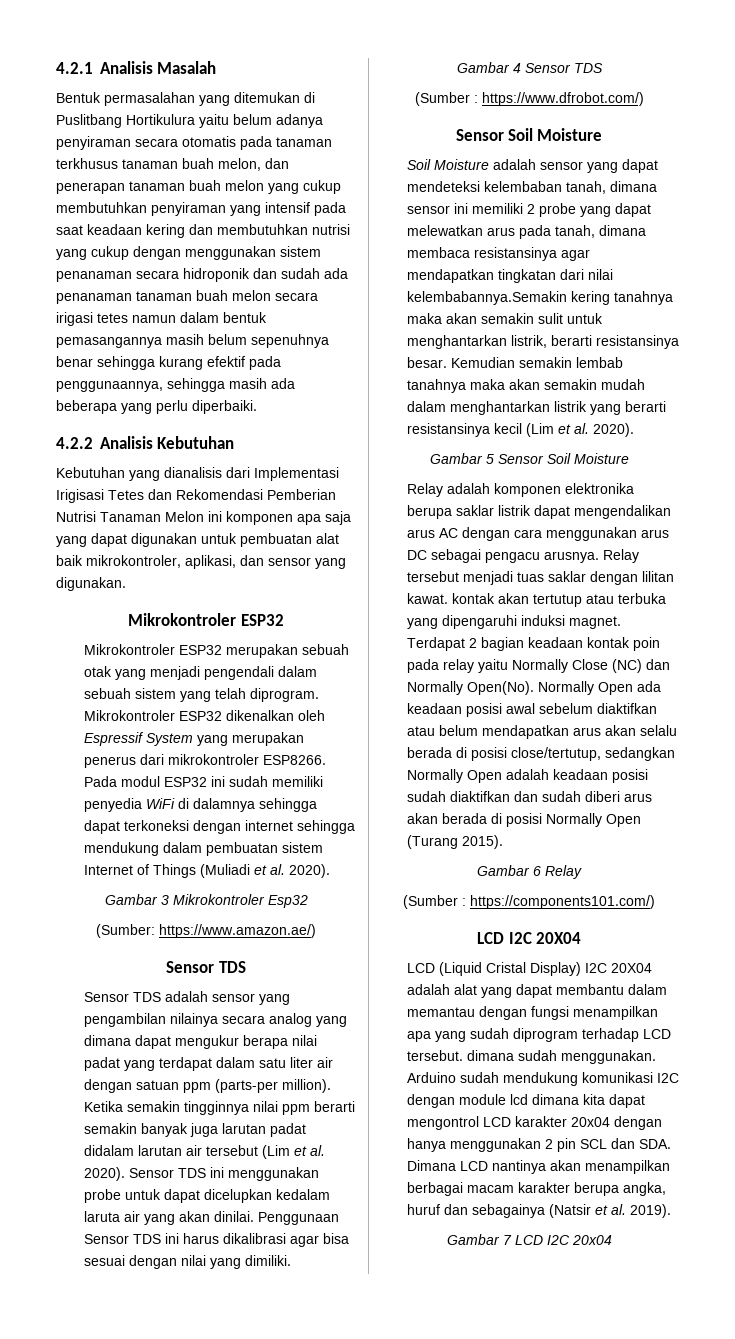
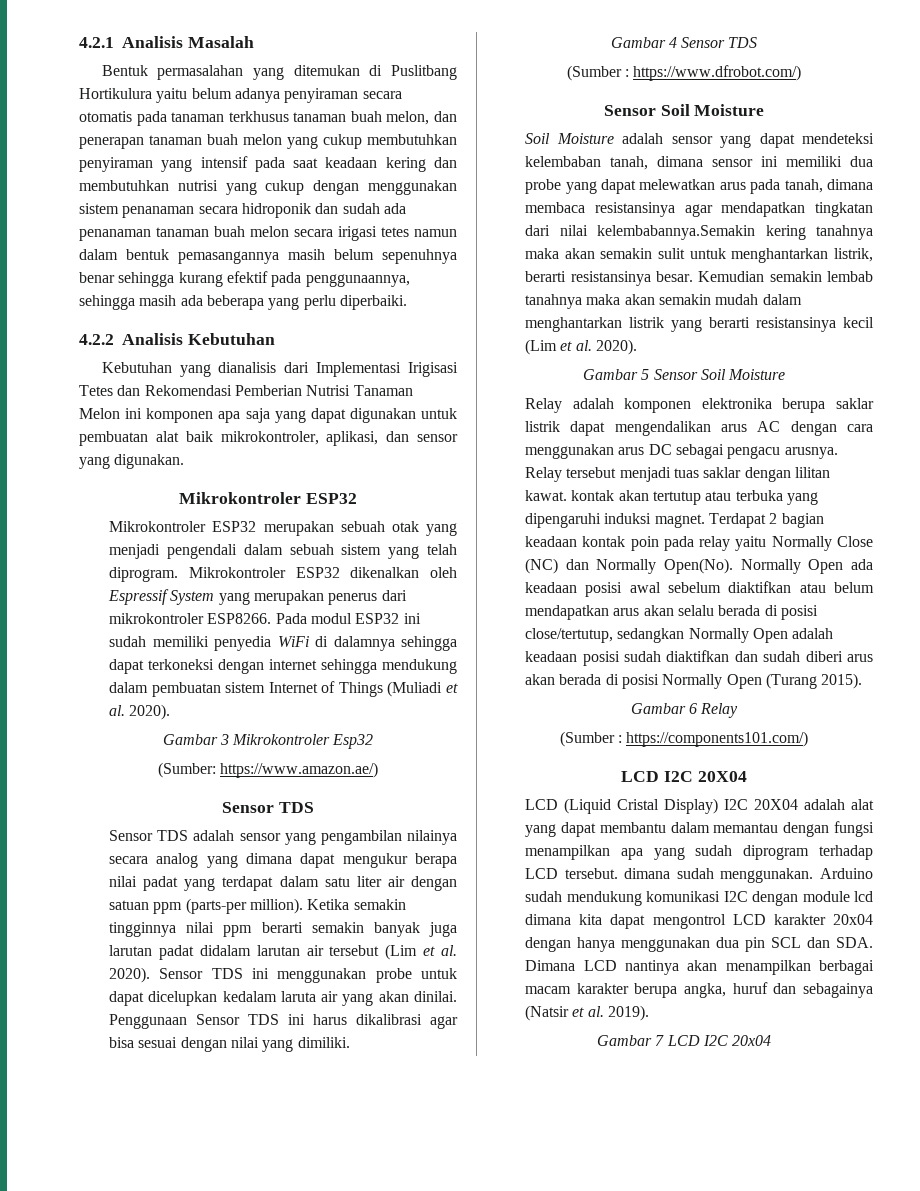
[526,204,535,214] 2 -> [850,156,873,167] dua
[544,1139,553,1149] 2 -> [716,937,740,948] dua

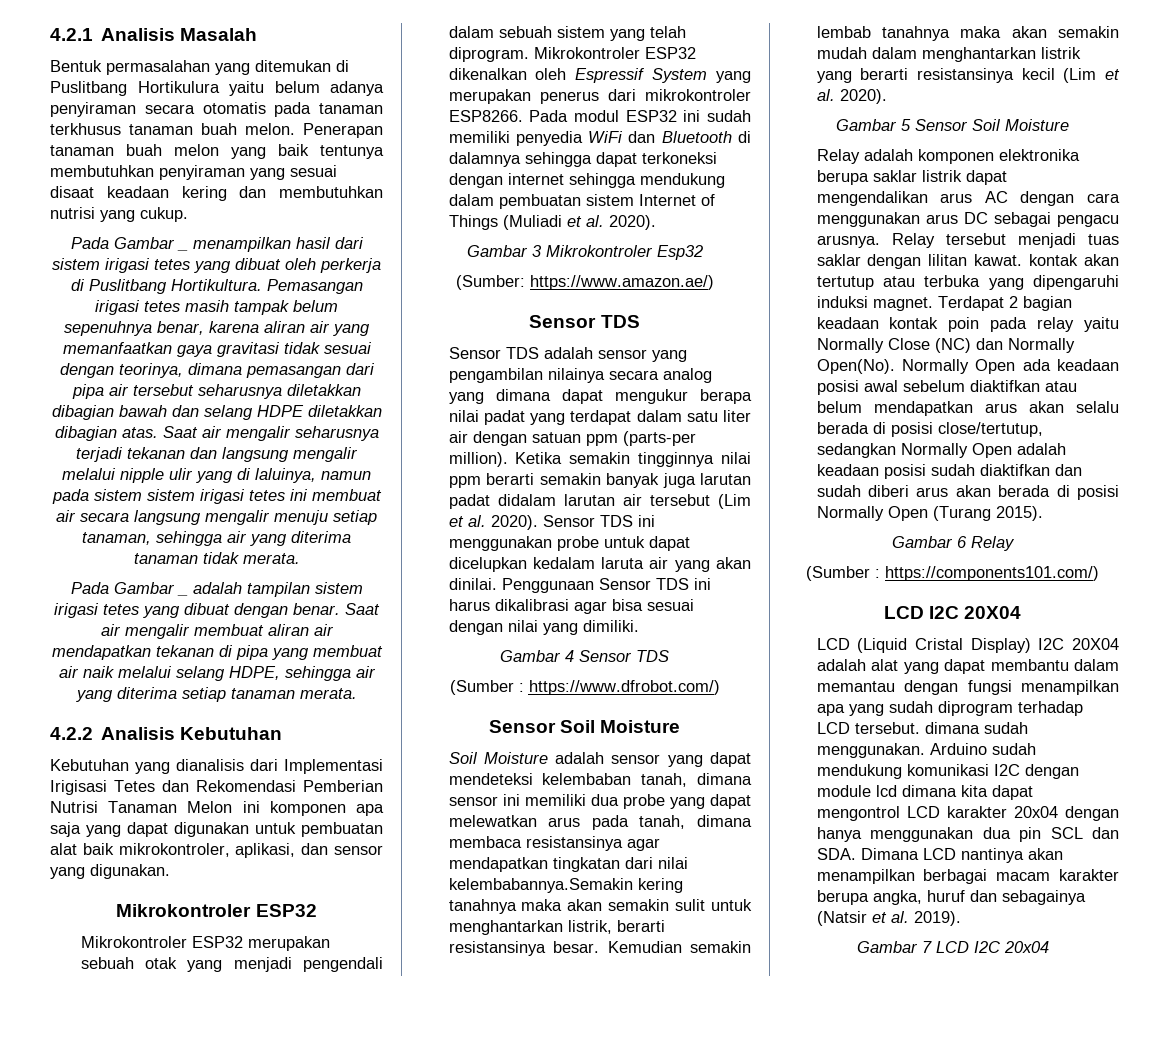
[386,111,457,125] [79,137,144,149] melon, dan penerapan -> [245,123,383,138] melon. Penerapan
[323,134,362,149] cukup -> [278,144,384,159] baik tentunya
[200,156,319,172] intensif pada saat -> [290,165,337,177] [50,186,94,198] sesuai disaat
[265,180,457,195] [79,203,406,218] [79,226,457,241] [79,249,457,264] [79,271,410,287] [79,295,407,310] cukup dengan menggunakan sistem penanaman secara hidroponik dan sudah ada penanaman tanaman buah melon secara irigasi tetes namun dalam bentuk pemasangannya masih belum sepenuhnya benar sehingga kurang efektif pada penggunaannya, sehingga masih ada beberapa yang perlu diperbaiki. -> [140,207,188,222] [70,237,175,249] [176,237,364,252] [52,258,381,273] [70,279,363,294] [95,300,338,315] [64,321,370,336] [62,342,372,357] [59,363,375,378] [71,384,361,399] [51,405,382,420] [54,426,379,441] [76,447,358,462] [62,468,371,483] [51,489,382,504] [56,510,377,525] [82,531,351,546] [133,552,300,564] [70,582,175,594] [176,594,188,596] [192,582,363,597] [54,603,380,618] [100,624,334,639] [51,645,383,660] [58,666,376,681] [75,687,357,702] cukup. // Pada Gambar _ menampilkan hasil dari sistem irigasi tetes yang dibuat oleh perkerja di Puslitbang Hortikultura. Pemasangan irigasi tetes masih tampak belum sepenuhnya benar, karena aliran air yang memanfaatkan gaya gravitasi tidak sesuai dengan teorinya, dimana pemasangan dari pipa air tersebut seharusnya diletakkan dibagian bawah dan selang HDPE diletakkan dibagian atas. Saat air mengalir seharusnya terjadi tekanan dan langsung mengalir melalui nipple ulir yang di laluinya, namun pada sistem sistem irigasi tetes ini membuat air secara langsung mengalir menuju setiap tanaman, sehingga air yang diterima tanaman tidak merata. // Pada Gambar _ adalah tampilan sistem irigasi tetes yang dibuat dengan benar. Saat air mengalir membuat aliran air mendapatkan tekanan di pipa yang membuat air naik melalui selang HDPE, sehingga air yang diterima setiap tanaman merata.
(309, 641) none -> [628,131,732,143] dan Bluetooth

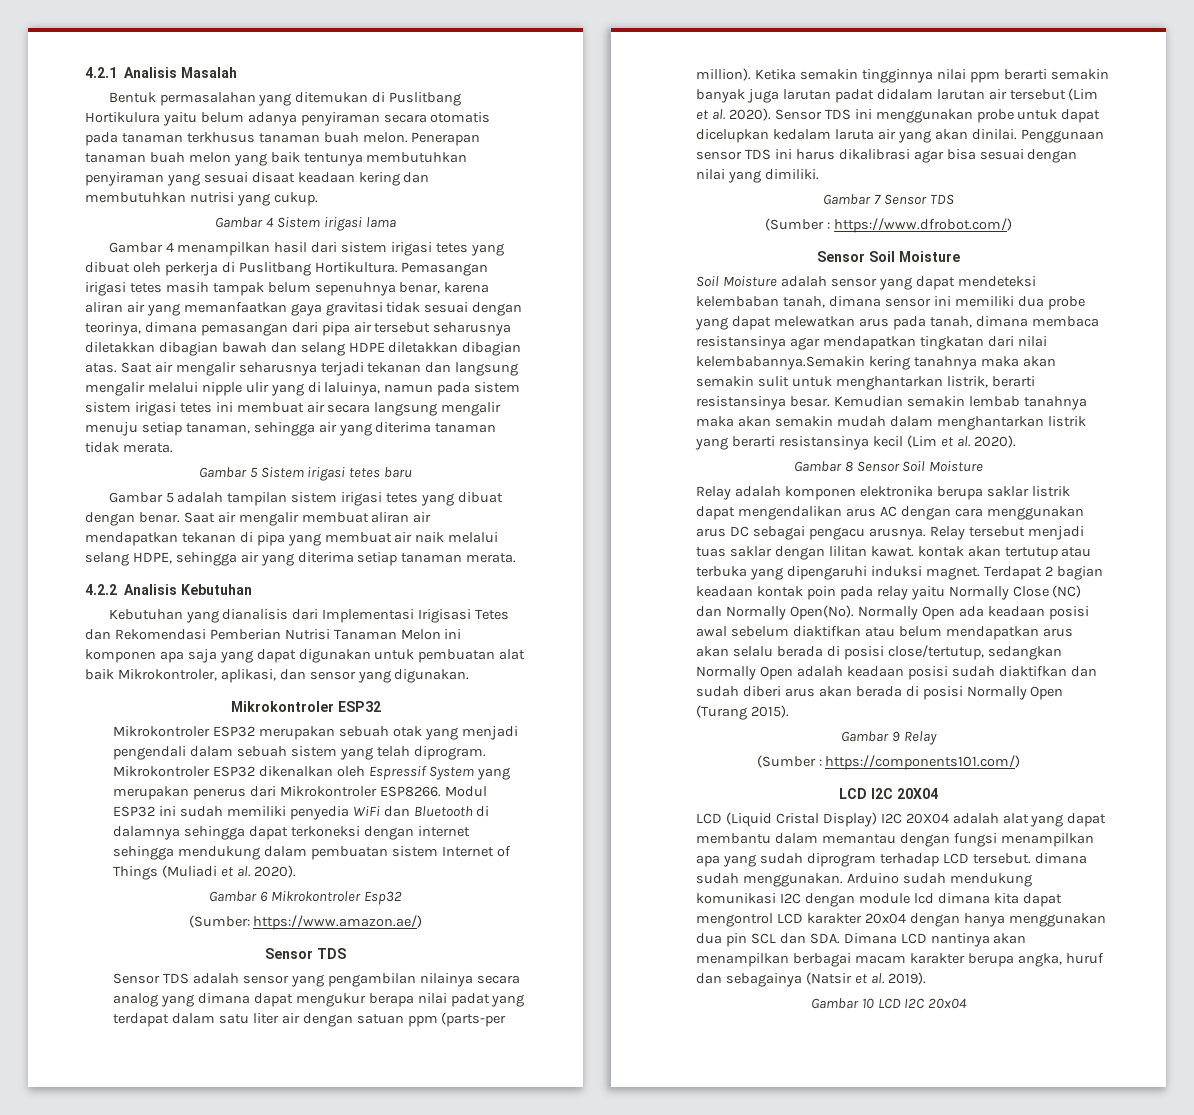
[70,237,175,249] [176,249,188,251] Pada Gambar _ -> [215,217,396,231] [108,242,174,253] Gambar 4 Sistem irigasi lama // Gambar 4
[70,582,175,594] [176,594,188,596] Pada Gambar _ -> [198,467,413,481] [108,492,174,503] Gambar 5 Sistem irigasi tetes baru // Gambar 5
[118,843,230,857] mikrokontroler, -> [117,669,217,681] Mikrokontroler,
[645,89,751,101] [448,110,619,122] mikrokontroler ESP8266. Pada modul -> [279,786,487,797] Mikrokontroler ESP8266. Modul
[531,245,542,257] 3 -> [260,891,269,902] 6
[598,578,651,590] Sensor -> [696,151,743,160] sensor
[565,650,574,662] 4 -> [874,194,882,204] 7
[901,119,911,131] 5 -> [844,461,853,472] 8
[957,536,967,548] 6 -> [892,731,900,742] 9
[921,941,932,953] 7 -> [861,998,874,1009] 10

